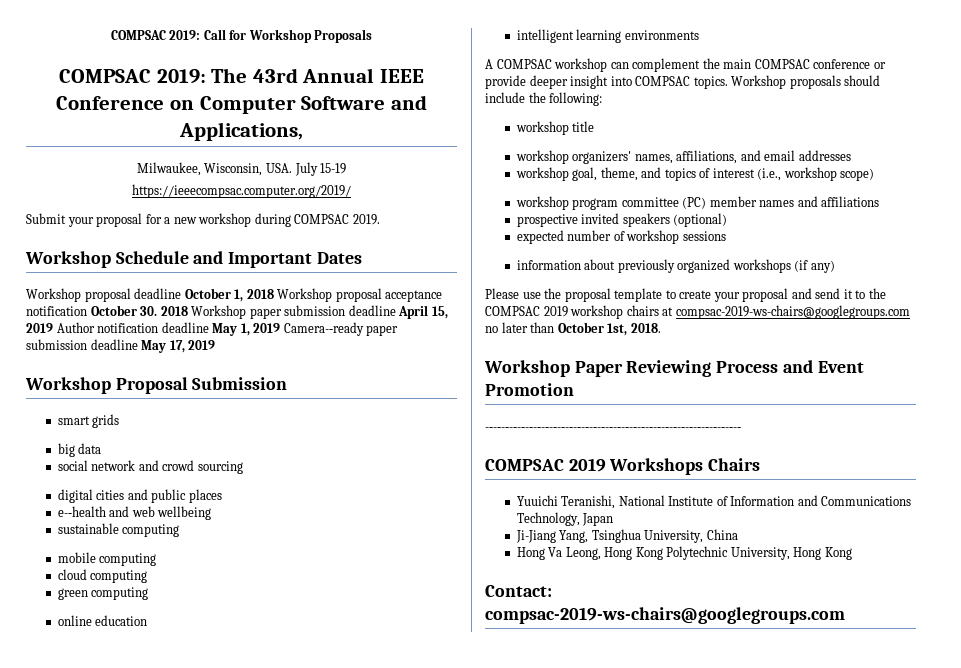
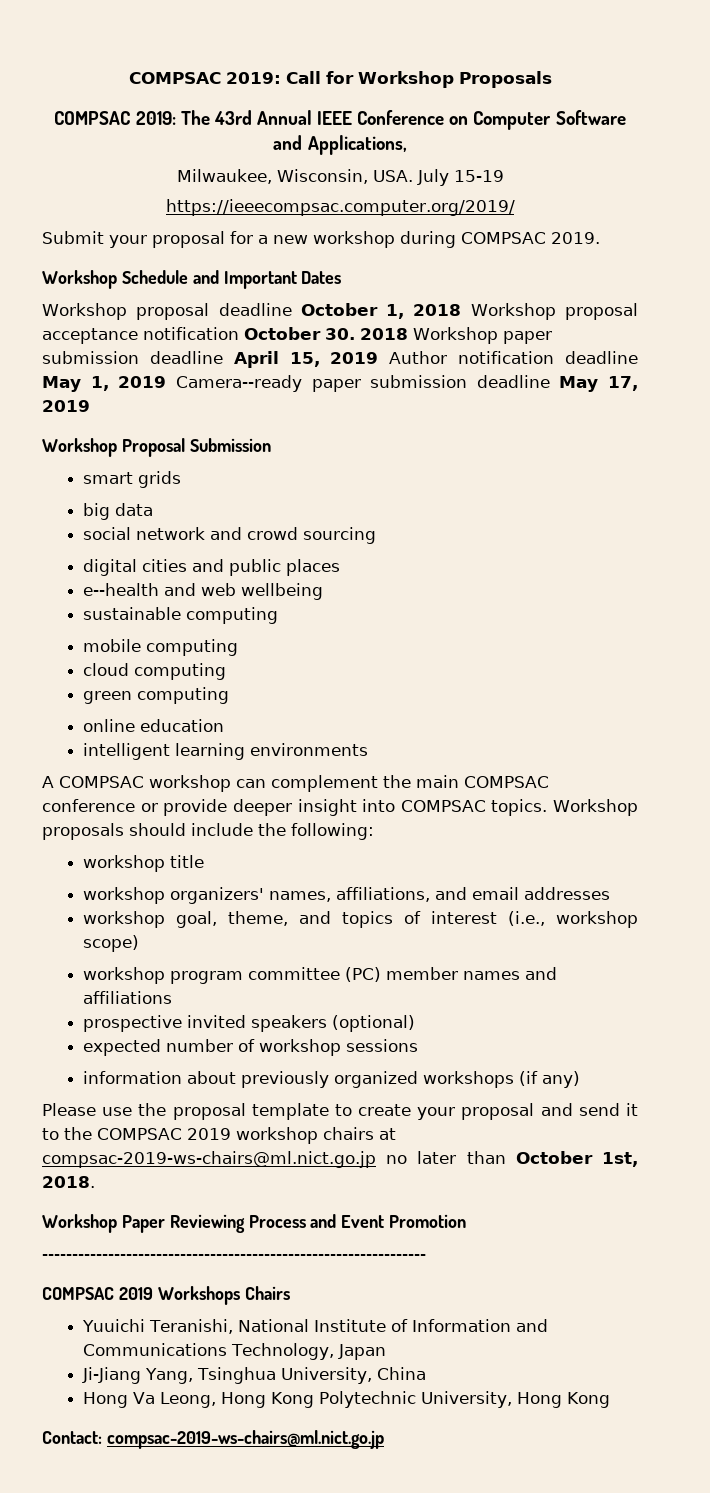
[675,305,910,319] compsac-2019-ws-chairs@googlegroups.com -> [42,1151,376,1168] compsac-2019-ws-chairs@ml.nict.go.jp
[485,607,845,624] compsac-2019-ws-chairs@googlegroups.com -> [106,1430,384,1449] compsac-2019-ws-chairs@ml.nict.go.jp

